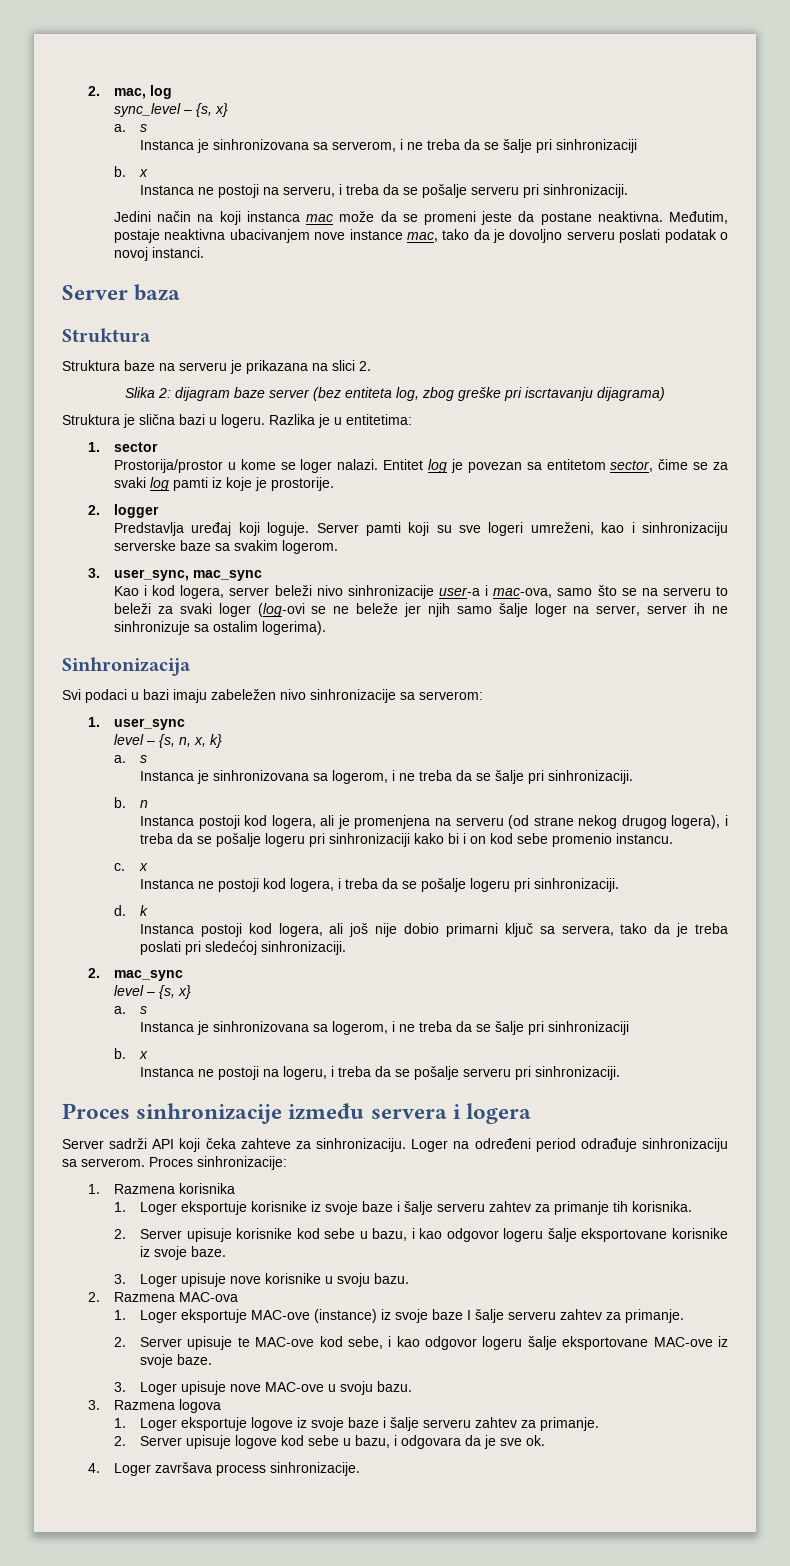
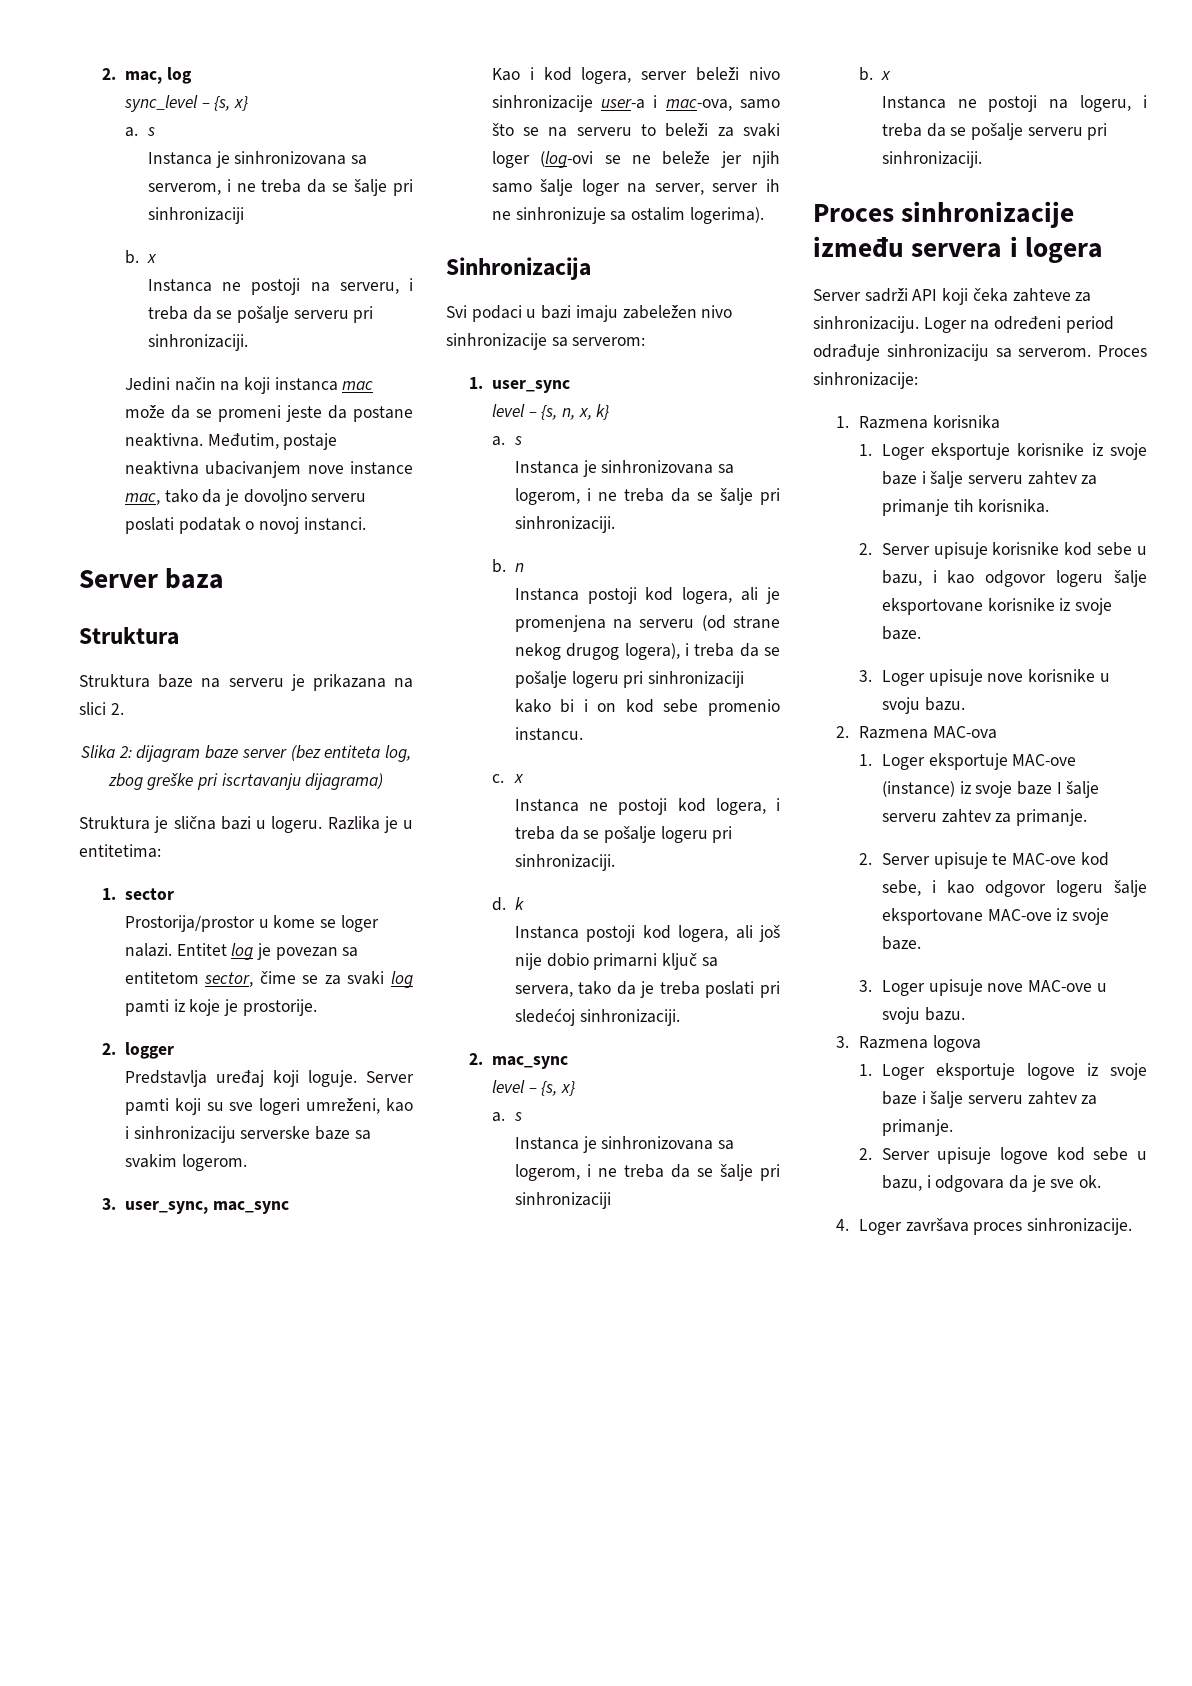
[215,1464,266,1476] process -> [973,1222,1023,1235] proces

